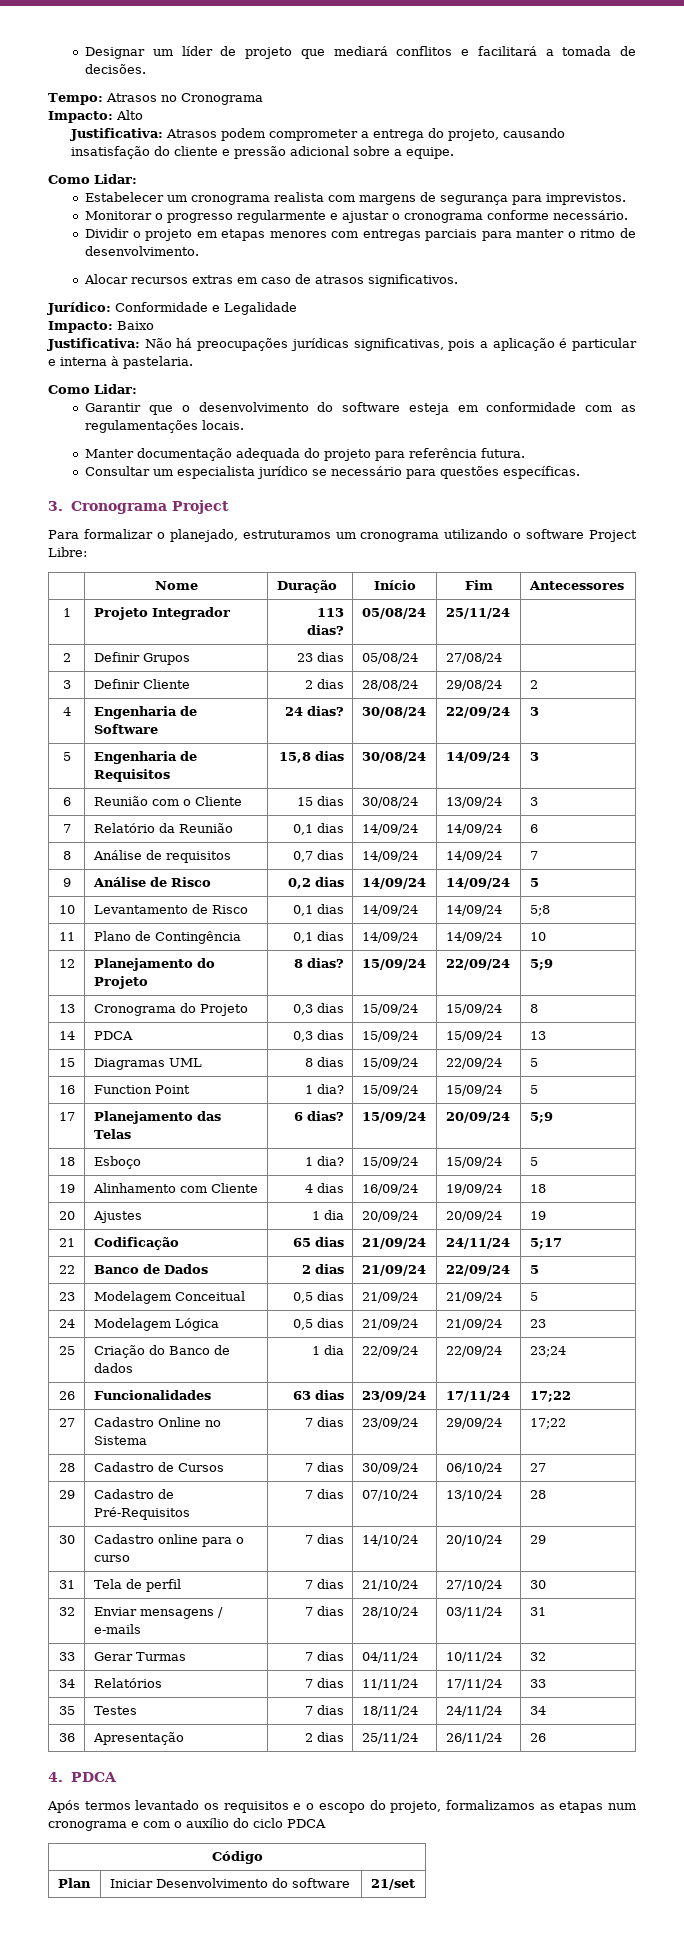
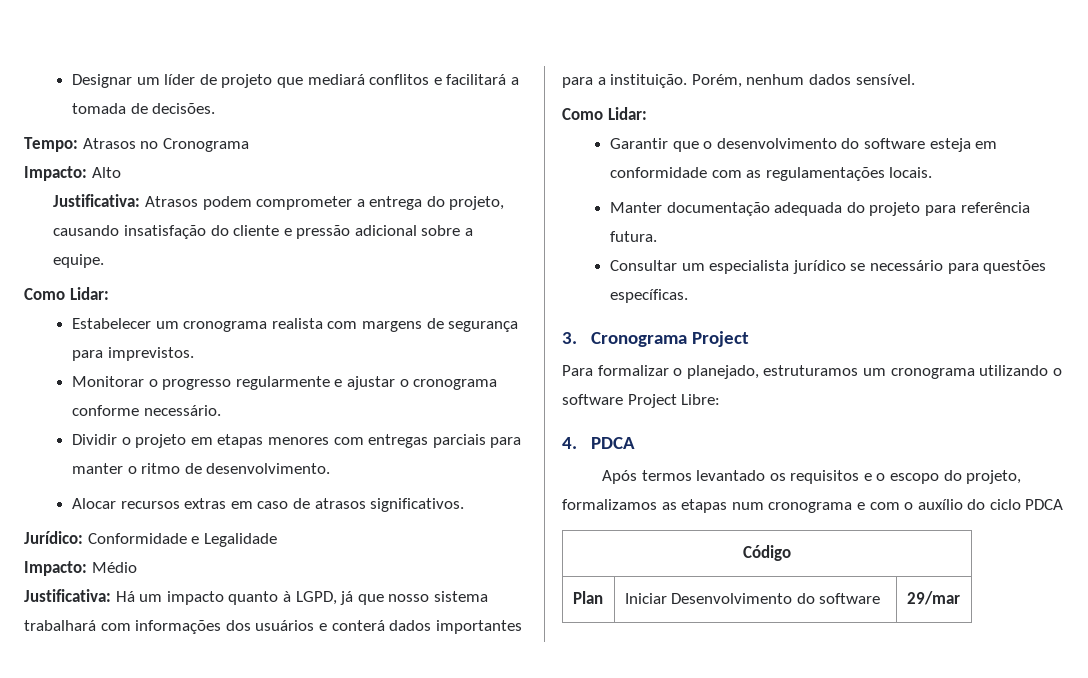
[117,321,154,330] [47,338,637,351] [48,356,193,369] Baixo // Justificativa: Não há preocupações jurídicas significativas, pois a aplicação é particular e interna à pastelaria. -> [91,562,137,573] [24,589,488,605] [24,620,522,634] [562,74,915,88] Médio // Justificativa: Há um impacto quanto à LGPD, já que nosso sistema trabalhará com informações dos usuários e conterá dados importantes para a instituição. Porém, nenhum dados sensível.
[154,581,198,590] [276,580,337,593] [373,580,416,590] [464,580,493,590] [528,581,624,590] [62,608,71,617] [93,607,230,620] [316,608,344,617] [306,625,344,635] [361,608,426,619] [445,608,510,619] [62,653,71,662] [93,652,190,665] [296,652,344,662] [361,653,418,664] [445,653,502,664] [62,680,71,689] [93,679,190,689] [304,679,344,689] [361,680,418,691] [445,680,502,691] [529,680,538,689] [62,707,71,716] [93,706,197,719] [93,724,158,734] [284,706,344,716] [361,707,426,718] [445,707,510,718] [529,707,539,716] [62,752,71,761] [93,751,197,764] [93,769,170,782] [278,751,344,763] [361,752,426,763] [445,752,510,763] [529,752,539,761] [62,797,71,806] [93,796,242,806] [296,796,344,806] [361,797,418,808] [445,797,502,808] [529,797,538,806] [62,824,71,833] [93,823,233,833] [292,823,344,835] [361,824,418,835] [445,824,502,835] [529,824,538,833] [62,851,71,860] [92,850,231,863] [292,850,344,862] [361,851,418,862] [445,851,502,862] [529,851,538,860] [62,878,71,887] [92,877,211,887] [287,877,344,889] [361,878,426,889] [445,878,510,889] [529,878,539,887] [58,905,75,914] [93,904,248,914] [292,904,344,916] [361,905,418,916] [445,905,502,916] [529,905,550,916] [58,932,75,941] [93,931,241,944] [292,931,344,943] [361,932,418,943] [445,932,502,943] [529,932,546,941] [58,959,75,968] [93,958,215,971] [93,976,148,989] [293,958,344,968] [361,959,426,970] [445,959,510,970] [529,959,553,970] [58,1004,75,1013] [93,1003,248,1016] [292,1003,344,1015] [361,1004,418,1015] [445,1004,502,1015] [529,1004,538,1013] [58,1031,75,1040] [93,1031,133,1040] [292,1030,344,1042] [361,1031,418,1042] [445,1031,502,1042] [529,1031,546,1040] [58,1058,75,1067] [93,1058,202,1070] [304,1057,344,1067] [361,1058,418,1069] [445,1058,502,1069] [529,1058,538,1067] [58,1085,75,1094] [93,1085,190,1094] [304,1084,344,1094] [361,1085,418,1096] [445,1085,502,1096] [529,1085,538,1094] [58,1112,75,1121] [93,1111,221,1124] [93,1129,132,1139] [293,1111,344,1121] [361,1112,426,1123] [445,1112,510,1123] [529,1112,553,1123] [58,1157,75,1166] [93,1156,141,1169] [304,1156,344,1166] [361,1157,418,1168] [445,1157,502,1168] [529,1157,538,1166] [58,1184,75,1193] [92,1183,258,1193] [304,1183,344,1193] [361,1184,418,1195] [445,1184,502,1195] [529,1184,546,1193] [58,1211,75,1220] [92,1211,142,1223] [311,1210,344,1220] [361,1211,418,1222] [445,1211,502,1222] [529,1211,546,1220] [58,1238,75,1247] [93,1237,179,1250] [292,1237,344,1247] [361,1238,426,1249] [445,1238,510,1249] [529,1238,562,1249] [58,1265,75,1274] [93,1264,208,1274] [301,1264,344,1274] [361,1265,426,1276] [445,1265,510,1276] [529,1265,539,1274] [58,1292,75,1301] [93,1291,245,1304] [292,1291,344,1303] [361,1292,418,1303] [445,1292,502,1303] [529,1292,538,1301] [58,1319,75,1328] [93,1318,219,1331] [292,1318,344,1330] [361,1319,418,1330] [445,1319,502,1330] [529,1319,546,1328] [58,1346,75,1355] [93,1345,230,1358] [93,1363,133,1373] [311,1345,344,1355] [361,1346,418,1357] [445,1346,502,1357] [529,1346,566,1357] [58,1391,75,1400] [93,1390,211,1400] [292,1390,344,1400] [361,1391,426,1402] [445,1391,510,1402] [529,1391,571,1402] [58,1418,75,1427] [93,1417,221,1427] [93,1436,147,1445] [304,1417,344,1427] [361,1418,418,1429] [445,1418,502,1429] [529,1418,566,1429] [58,1463,75,1472] [93,1462,224,1472] [304,1462,344,1472] [361,1463,418,1474] [445,1463,502,1474] [529,1463,546,1472] [58,1490,75,1499] [93,1489,174,1499] [93,1507,190,1520] [304,1489,344,1499] [361,1490,418,1501] [445,1490,502,1501] [529,1490,546,1499] [58,1535,75,1544] [93,1534,244,1547] [93,1555,130,1562] [304,1534,344,1544] [361,1535,418,1546] [445,1535,502,1546] [529,1535,546,1544] [58,1580,75,1589] [93,1579,182,1592] [304,1579,344,1589] [361,1580,418,1591] [445,1580,502,1591] [529,1580,546,1589] [58,1607,75,1616] [93,1607,223,1619] [93,1624,141,1634] [304,1606,344,1616] [361,1607,418,1618] [445,1607,502,1618] [529,1607,546,1616] [58,1652,75,1661] [93,1652,186,1661] [304,1651,344,1661] [361,1652,418,1663] [445,1652,502,1663] [529,1652,546,1661] [58,1679,75,1688] [93,1678,162,1688] [304,1678,344,1688] [361,1679,418,1690] [445,1679,502,1690] [529,1679,546,1688] [58,1706,75,1715] [93,1706,138,1715] [304,1705,344,1715] [361,1706,418,1717] [445,1706,502,1717] [529,1706,546,1715] [58,1733,75,1742] [92,1732,184,1745] [304,1732,344,1742] [361,1733,418,1744] [445,1733,502,1744] [529,1733,546,1742] // | Nome | Duração | Início | Fim | Antecessores // 1 | Projeto Integrador | 113 dias? | 05/08/24 | 25/11/24 | // 2 | Definir Grupos | 23 dias | 05/08/24 | 27/08/24 | // 3 | Definir Cliente | 2 dias | 28/08/24 | 29/08/24 | 2 // 4 | Engenharia de Software | 24 dias? | 30/08/24 | 22/09/24 | 3 // 5 | Engenharia de Requisitos | 15,8 dias | 30/08/24 | 14/09/24 | 3 // 6 | Reunião com o Cliente | 15 dias | 30/08/24 | 13/09/24 | 3 // 7 | Relatório da Reunião | 0,1 dias | 14/09/24 | 14/09/24 | 6 // 8 | Análise de requisitos | 0,7 dias | 14/09/24 | 14/09/24 | 7 // 9 | Análise de Risco | 0,2 dias | 14/09/24 | 14/09/24 | 5 // 10 | Levantamento de Risco | 0,1 dias | 14/09/24 | 14/09/24 | 5;8 // 11 | Plano de Contingência | 0,1 dias | 14/09/24 | 14/09/24 | 10 // 12 | Planejamento do Projeto | 8 dias? | 15/09/24 | 22/09/24 | 5;9 // 13 | Cronograma do Projeto | 0,3 dias | 15/09/24 | 15/09/24 | 8 // 14 | PDCA | 0,3 dias | 15/09/24 | 15/09/24 | 13 // 15 | Diagramas UML | 8 dias | 15/09/24 | 22/09/24 | 5 // 16 | Function Point | 1 dia? | 15/09/24 | 15/09/24 | 5 // 17 | Planejamento das Telas | 6 dias? | 15/09/24 | 20/09/24 | 5;9 // 18 | Esboço | 1 dia? | 15/09/24 | 15/09/24 | 5 // 19 | Alinhamento com Cliente | 4 dias | 16/09/24 | 19/09/24 | 18 // 20 | Ajustes | 1 dia | 20/09/24 | 20/09/24 | 19 // 21 | Codificação | 65 dias | 21/09/24 | 24/11/24 | 5;17 // 22 | Banco de Dados | 2 dias | 21/09/24 | 22/09/24 | 5 // 23 | Modelagem Conceitual | 0,5 dias | 21/09/24 | 21/09/24 | 5 // 24 | Modelagem Lógica | 0,5 dias | 21/09/24 | 21/09/24 | 23 // 25 | Criação do Banco de dados | 1 dia | 22/09/24 | 22/09/24 | 23;24 // 26 | Funcionalidades | 63 dias | 23/09/24 | 17/11/24 | 17;22 // 27 | Cadastro Online no Sistema | 7 dias | 23/09/24 | 29/09/24 | 17;22 // 28 | Cadastro de Cursos | 7 dias | 30/09/24 | 06/10/24 | 27 // 29 | Cadastro de Pré-Requisitos | 7 dias | 07/10/24 | 13/10/24 | 28 // 30 | Cadastro online para o curso | 7 dias | 14/10/24 | 20/10/24 | 29 // 31 | Tela de perfil | 7 dias | 21/10/24 | 27/10/24 | 30 // 32 | Enviar mensagens / e-mails | 7 dias | 28/10/24 | 03/11/24 | 31 // 33 | Gerar Turmas | 7 dias | 04/11/24 | 10/11/24 | 32 // 34 | Relatórios | 7 dias | 11/11/24 | 17/11/24 | 33 // 35 | Testes | 7 dias | 18/11/24 | 24/11/24 | 34 // 36 | Apresentação | 2 dias | 25/11/24 | 26/11/24 | 26 -> (721, 399) none
[370,1879,415,1890] 21/set -> [906,591,960,605] 29/mar

